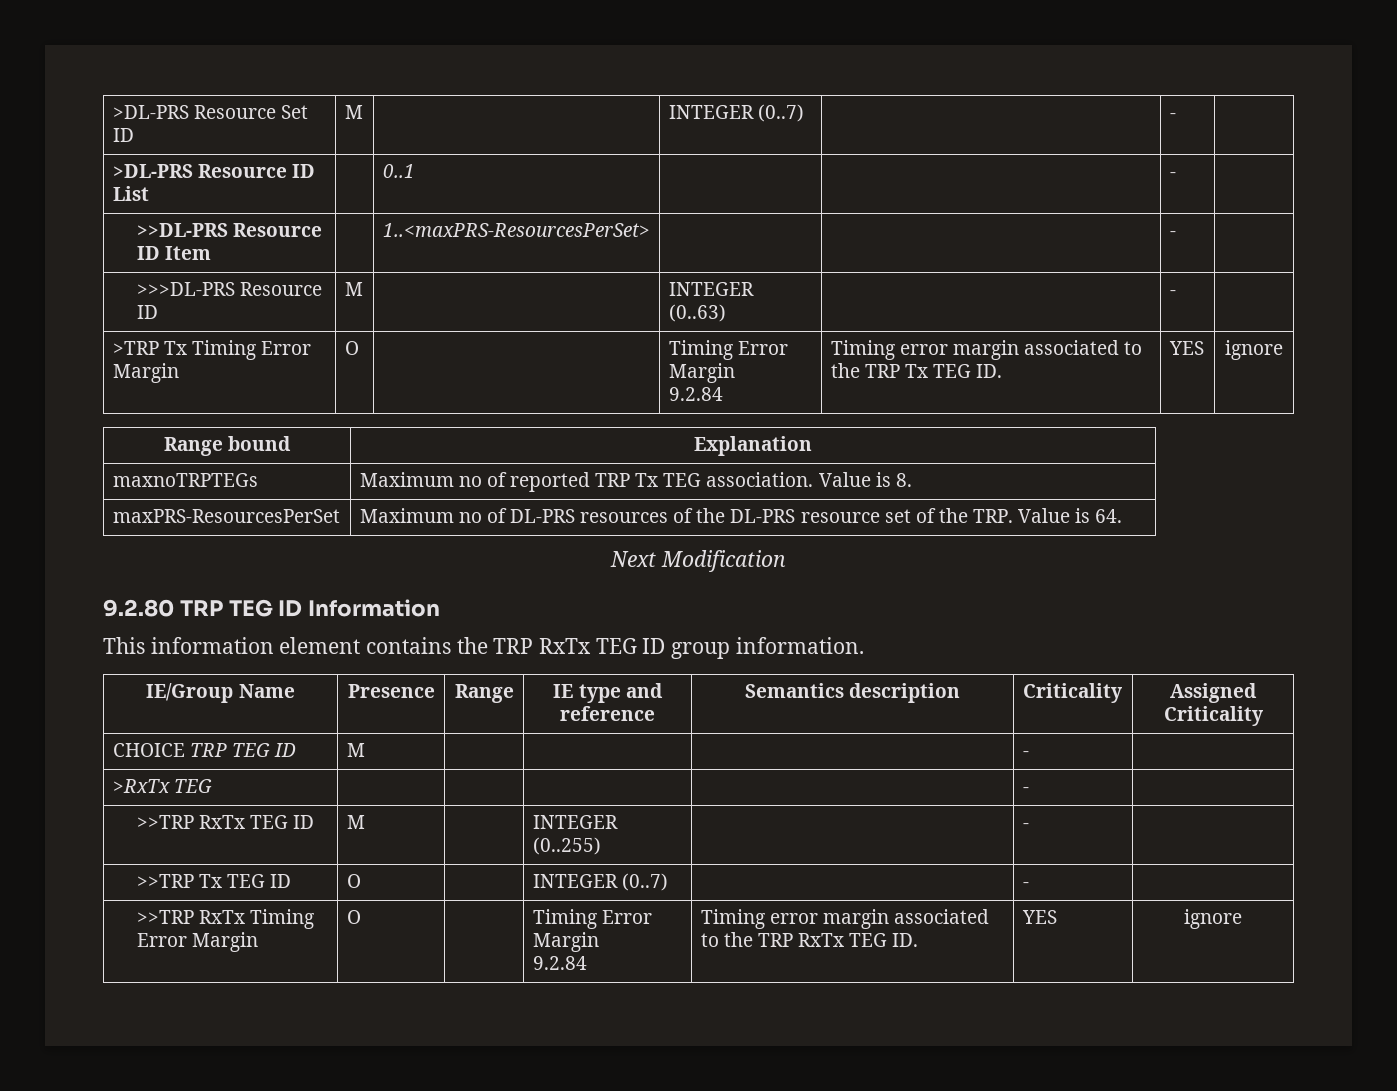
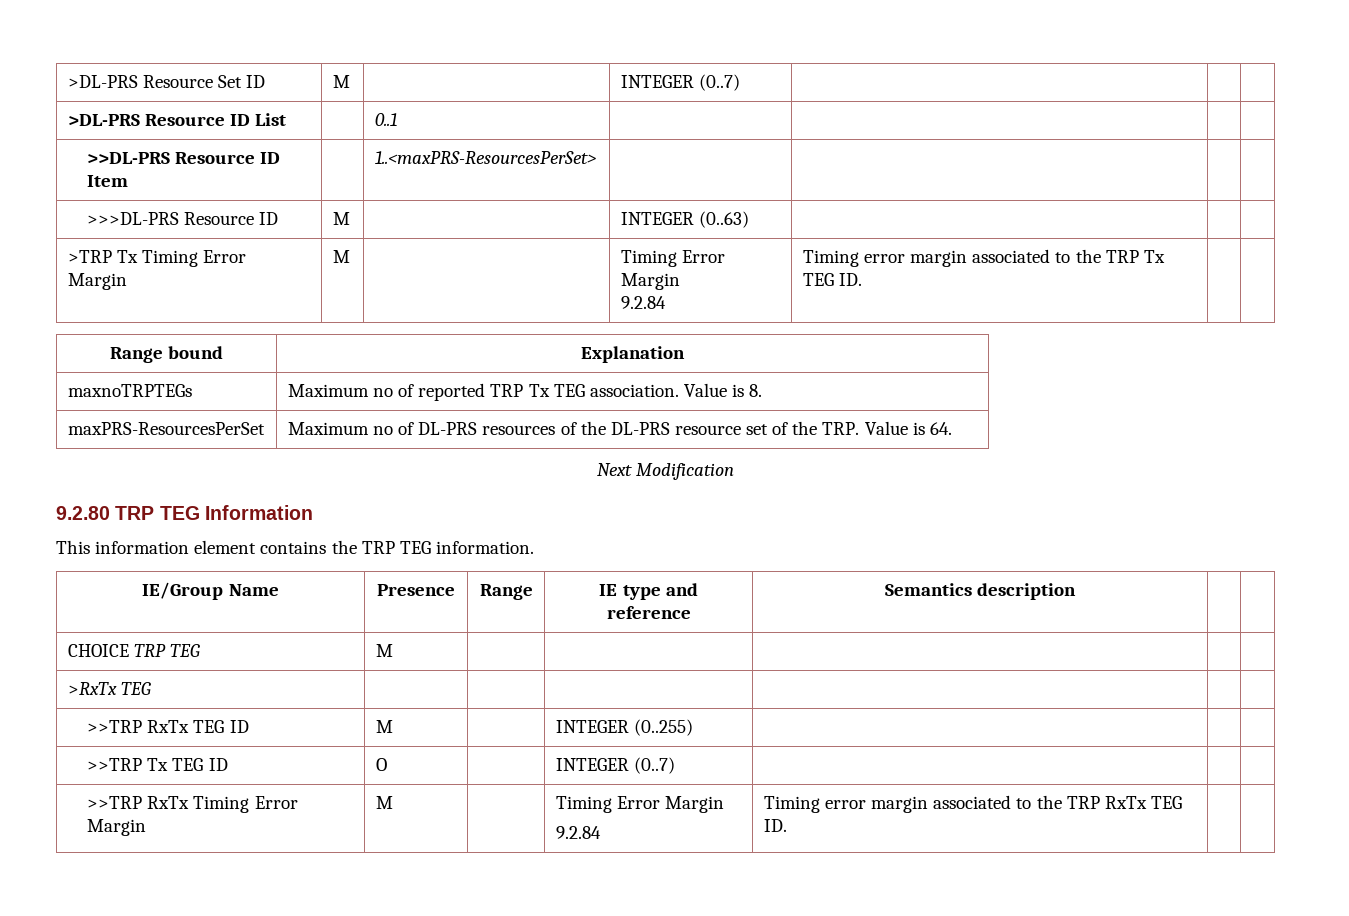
[1169,113,1176,119] - -> (741, 82) none
[1169,172,1176,178] - -> (397, 119) none
[1169,231,1176,237] - -> (596, 157) none
[1169,290,1176,296] - -> (750, 219) none
[344,341,359,355] O -> [332,250,350,263] M
[1168,341,1204,355] [1225,340,1283,360] YES | ignore -> (863, 279) |
[278,600,303,617] ID -> (200, 513) none
[539,638,731,659] RxTx TEG ID group -> [399,541,431,554] TEG
[1022,683,1122,703] [1170,683,1257,703] [1163,706,1263,726] Criticality | Assigned Criticality -> (1077, 591) |
[273,743,296,757] ID -> (201, 650) none
[1022,751,1029,757] - -> (393, 650) none
[1022,787,1029,793] - -> (152, 688) none
[1022,823,1029,829] - -> (694, 727) none
[1022,882,1029,888] - -> (676, 765) none
[346,910,361,924] O -> [375,796,393,809] M
[1021,910,1057,924] [1184,909,1242,929] YES | ignore -> (787, 825) |

